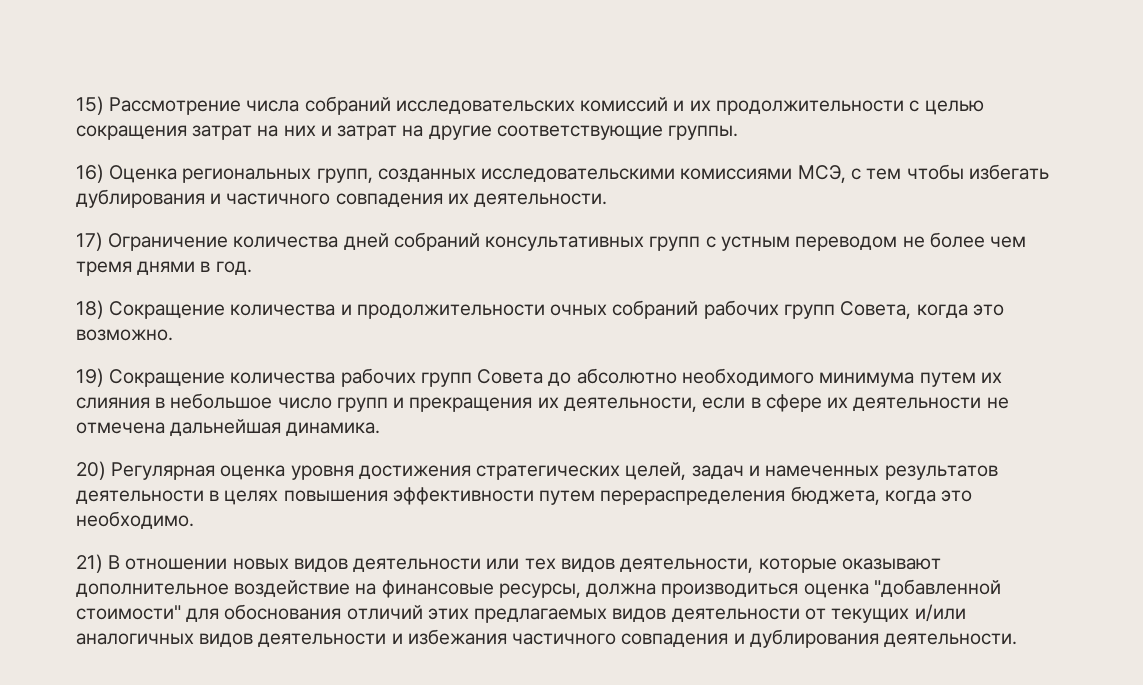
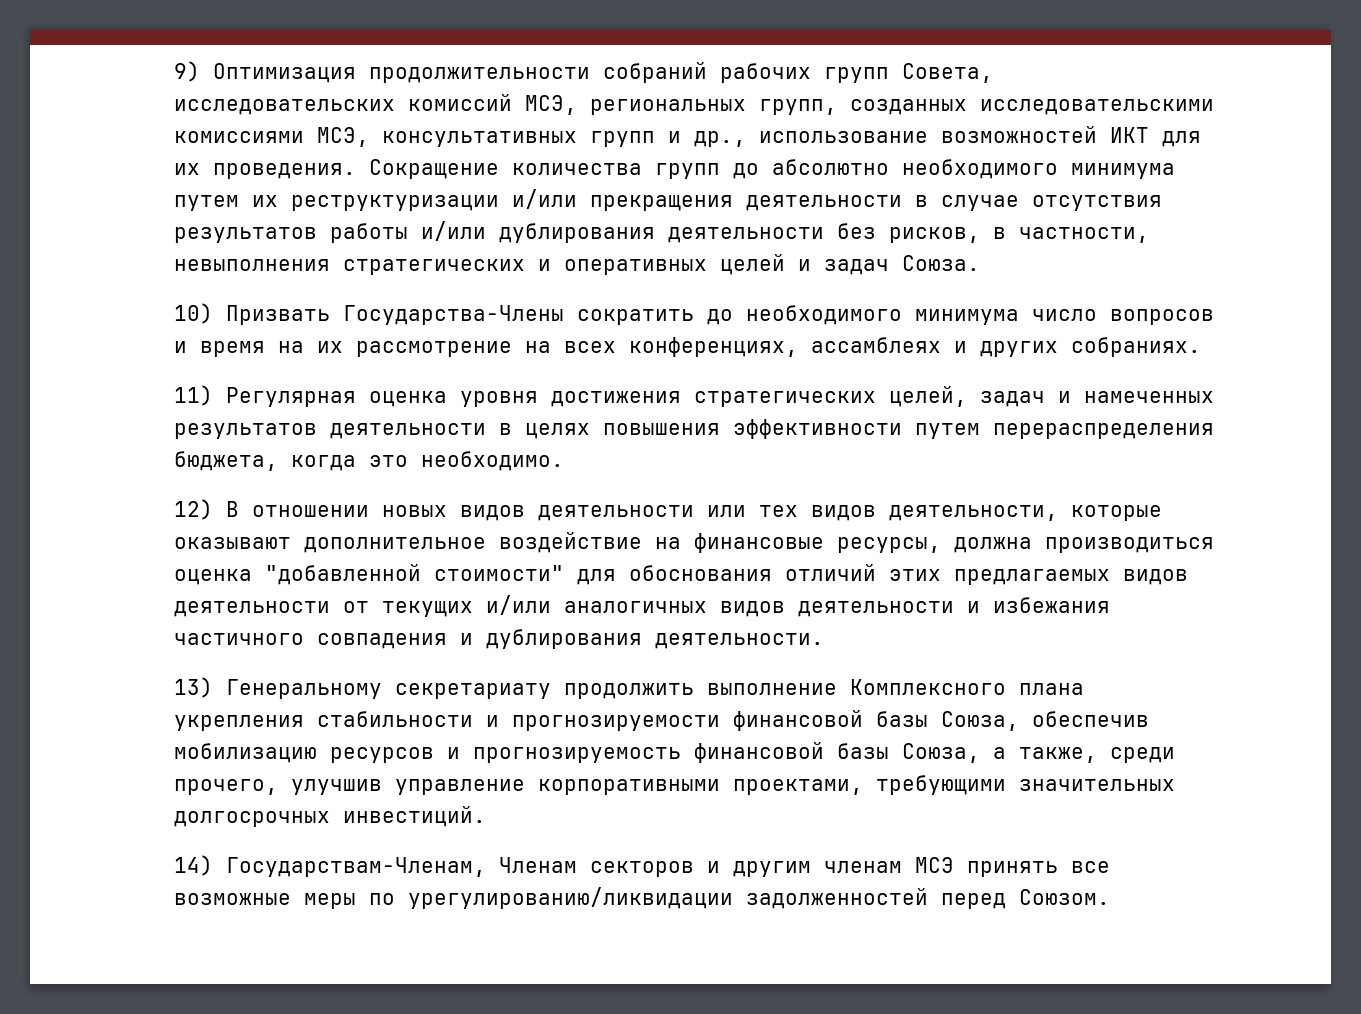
[75,96,984,115] [75,125,739,140] [75,164,178,183] 15) Рассмотрение числа собраний исследовательских комиссий и их продолжительности с целью сокращения затрат на них и затрат на другие соответствующие группы. // 16) Оценка -> [174,61,994,83] [174,94,578,115] 9) Оптимизация продолжительности собраний рабочих групп Совета, исследовательских комиссий МСЭ,
[850,164,1049,180] [75,189,608,208] [75,232,1027,251] [75,261,252,276] [75,300,1004,319] [75,329,173,341] [75,368,544,387] с тем чтобы избегать дублирования и частичного совпадения их деятельности. // 17) Ограничение количества дней собраний консультативных групп с устным переводом не более чем тремя днями в год. // 18) Сокращение количества и продолжительности очных собраний рабочих групп Совета, когда это возможно. // 19) Сокращение количества рабочих групп Совета -> [382,126,1202,147] [174,159,721,179] консультативных групп и др., использование возможностей ИКТ для их проведения. Сокращение количества групп
[75,393,1009,412] [75,419,381,436] [75,461,106,480] слияния в небольшое число групп и прекращения их деятельности, если в сфере их деятельности не отмечена дальнейшая динамика. // 20) -> [291,189,1163,211] [174,221,1150,243] [174,254,981,275] [174,303,1215,325] [174,337,1202,357] [174,385,214,406] реструктуризации и/или прекращения деятельности в случае отсутствия результатов работы и/или дублирования деятельности без рисков, в частности, невыполнения стратегических и оперативных целей и задач Союза. // 10) Призвать Государства-Члены сократить до необходимого минимума число вопросов и время на их рассмотрение на всех конференциях, ассамблеях и других собраниях. // 11)
[75,554,103,573] 21) -> [174,499,214,520] 12)
(1018, 640) none -> [174,677,1085,699] [174,710,1150,731] [174,742,1176,763] [174,775,1176,795] [174,806,487,827] [174,855,1111,877] [174,887,1111,909] // 13) Генеральному секретариату продолжить выполнение Комплексного плана укрепления стабильности и прогнозируемости финансовой базы Союза, обеспечив мобилизацию ресурсов и прогнозируемость финансовой базы Союза, а также, среди прочего, улучшив управление корпоративными проектами, требующими значительных долгосрочных инвестиций. // 14) Государствам-Членам, Членам секторов и другим членам МСЭ принять все возможные меры по урегулированию/ликвидации задолженностей перед Союзом.

